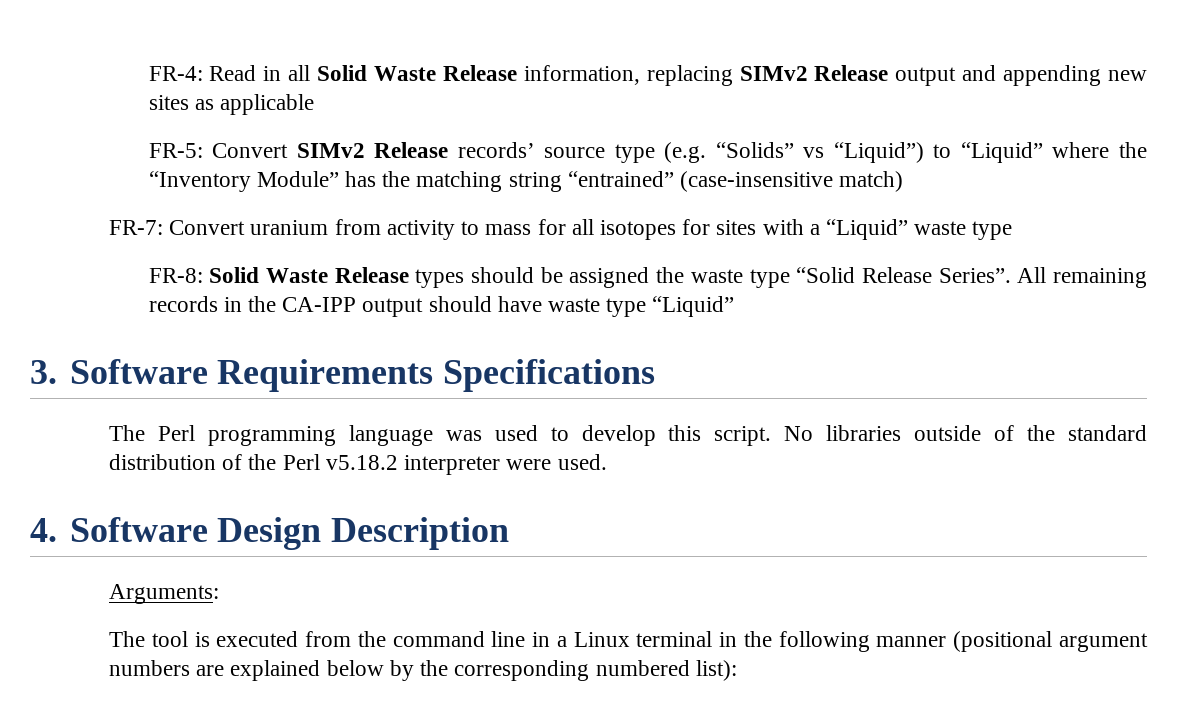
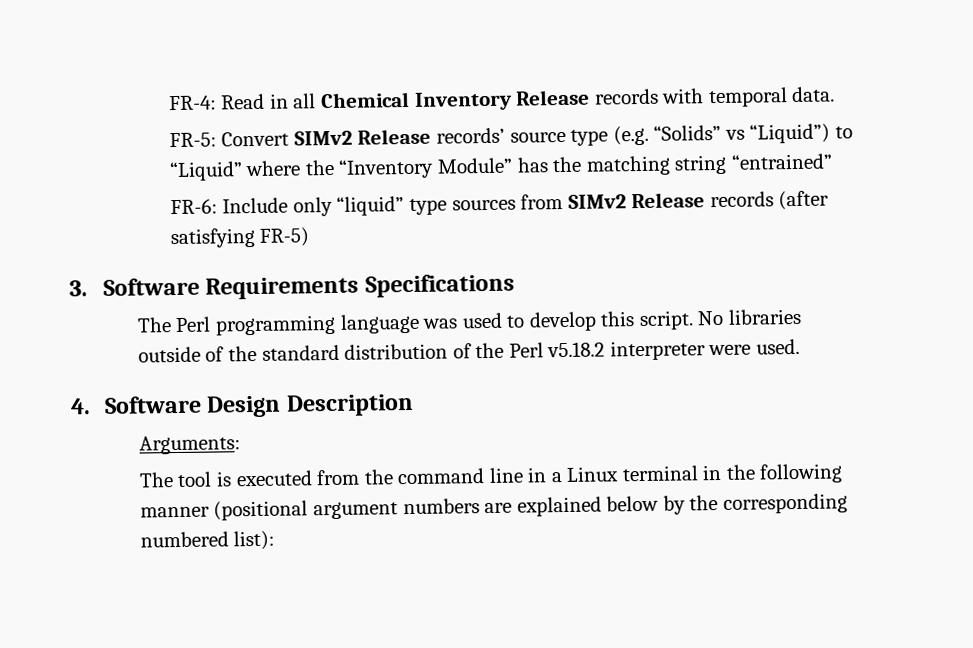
[317,65,1147,86] [148,94,314,115] Solid Waste Release information, replacing SIMv2 Release output and appending new sites as applicable -> [320,86,836,111] Chemical Inventory Release records with temporal data.
[680,171,904,192] [109,219,1013,240] [148,267,1147,288] [148,296,735,317] (case-insensitive match) // FR-7: Convert uranium from activity to mass for all isotopes for sites with a “Liquid” waste type // FR-8: Solid Waste Release types should be assigned the waste type “Solid Release Series”. All remaining records in the CA-IPP output should have waste type “Liquid” -> [169,190,830,217] [169,227,310,249] // FR-6: Include only “liquid” type sources from SIMv2 Release records (after satisfying FR-5)

